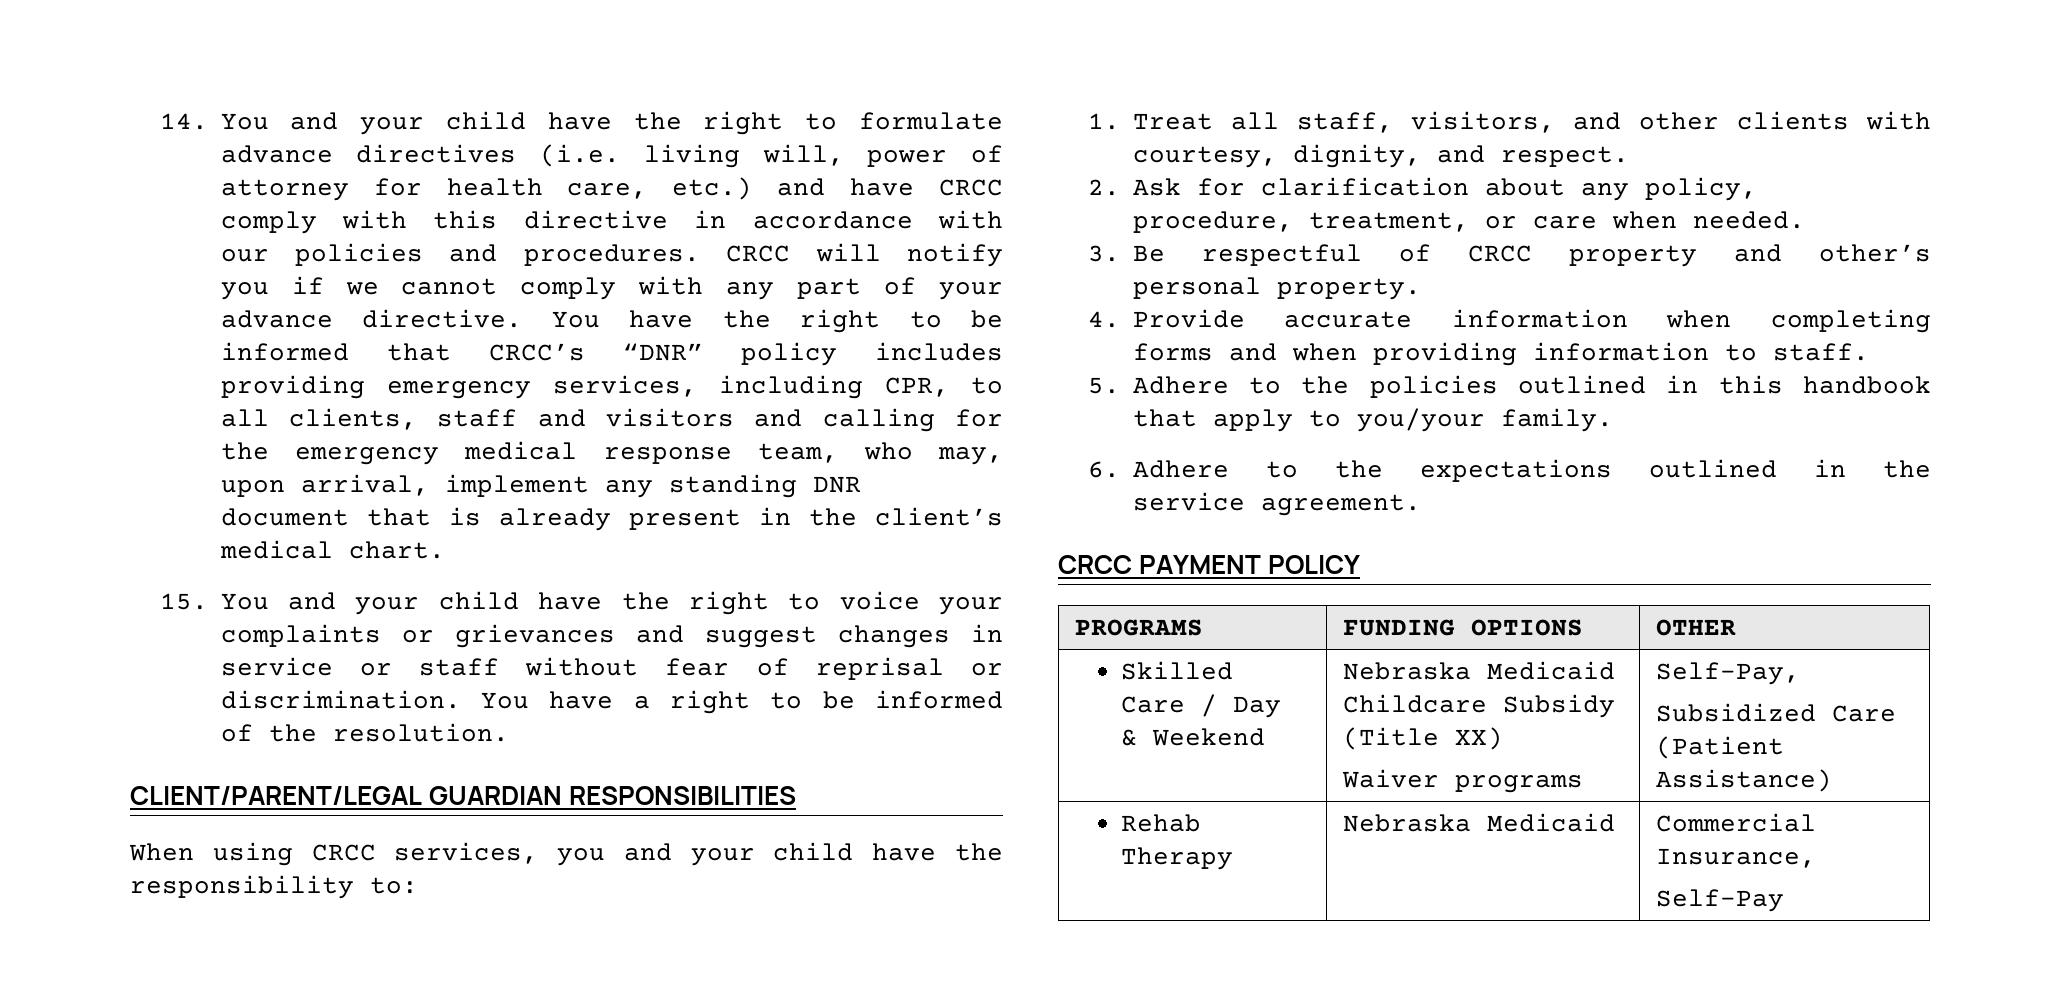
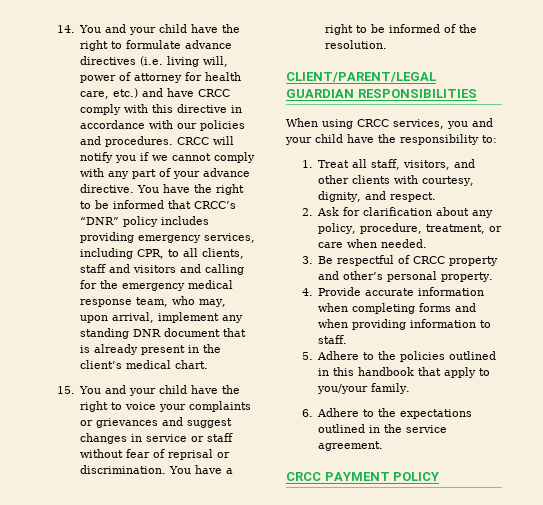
[1074,619,1203,636] [1342,619,1583,636] [1655,619,1736,636] [1121,661,1234,680] [1121,694,1282,718] [1121,728,1266,746] [1342,661,1615,680] [1342,694,1615,718] [1342,727,1503,750] [1341,769,1583,793] [1655,662,1800,685] [1655,703,1896,722] [1655,736,1784,759] [1655,769,1832,792] [1121,814,1202,832] [1121,847,1234,870] [1342,813,1615,832] [1655,813,1816,832] [1655,848,1816,868] [1655,889,1784,912] // PROGRAMS | FUNDING OPTIONS | OTHER // Skilled Care / Day & Weekend | Nebraska Medicaid Childcare Subsidy (Title XX) // Waiver programs | Self-Pay, // Subsidized Care (Patient Assistance) // Rehab Therapy | Nebraska Medicaid | Commercial Insurance, // Self-Pay -> (440, 476) none

